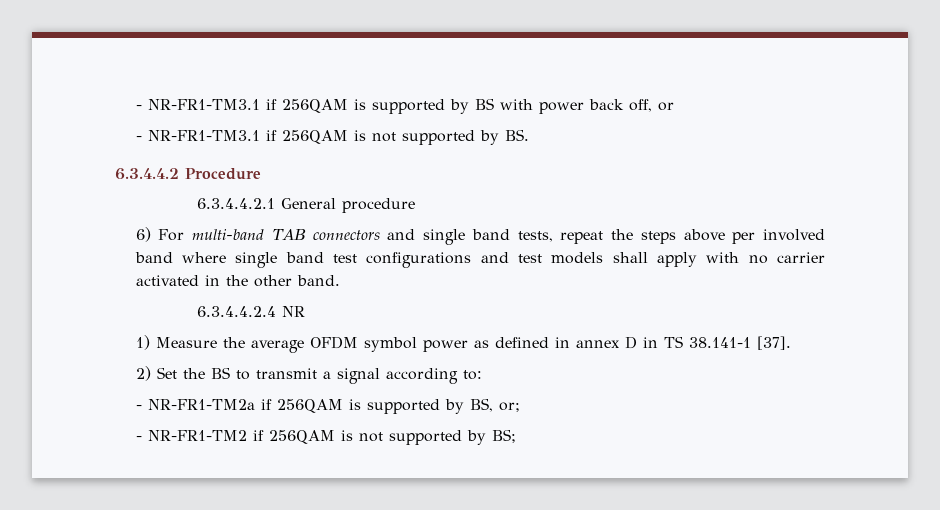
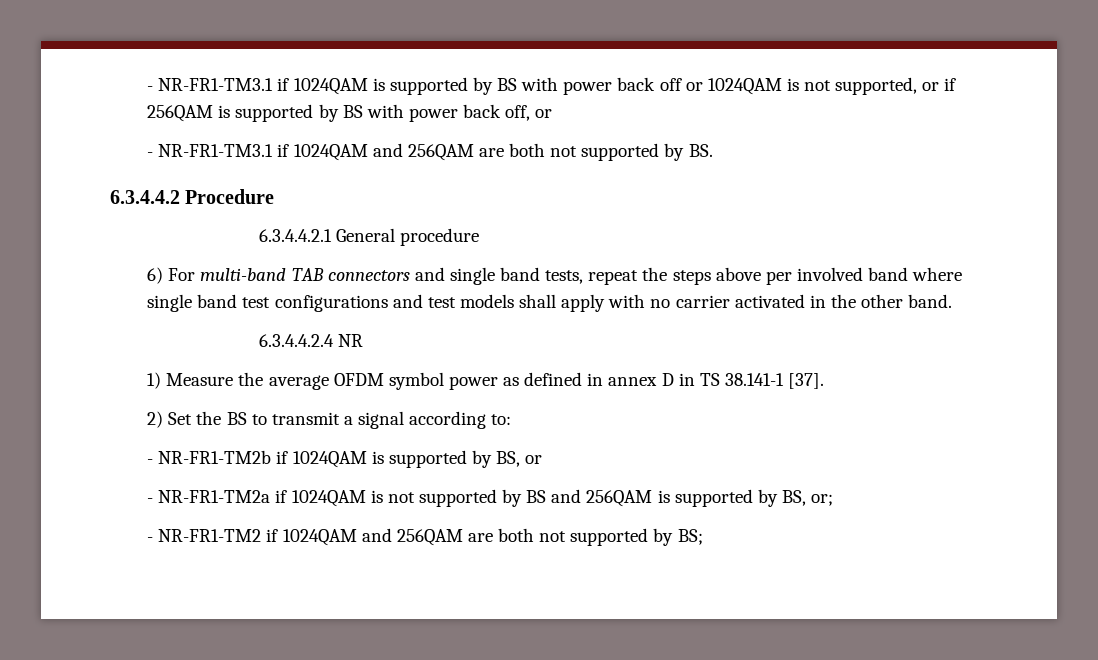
[135,99,277,110] - NR-FR1-TM3.1 if -> [147,77,957,95] - NR-FR1-TM3.1 if 1024QAM is supported by BS with power back off or 1024QAM is not supported, or if
[281,130,366,144] 256QAM is -> [293,143,546,161] 1024QAM and 256QAM are both
[147,399,272,410] NR-FR1-TM2a if -> [158,450,543,468] [147,489,582,507] NR-FR1-TM2b if 1024QAM is supported by BS, or // - NR-FR1-TM2a if 1024QAM is not supported by BS and
[268,430,353,444] 256QAM is -> [282,528,535,546] 1024QAM and 256QAM are both

